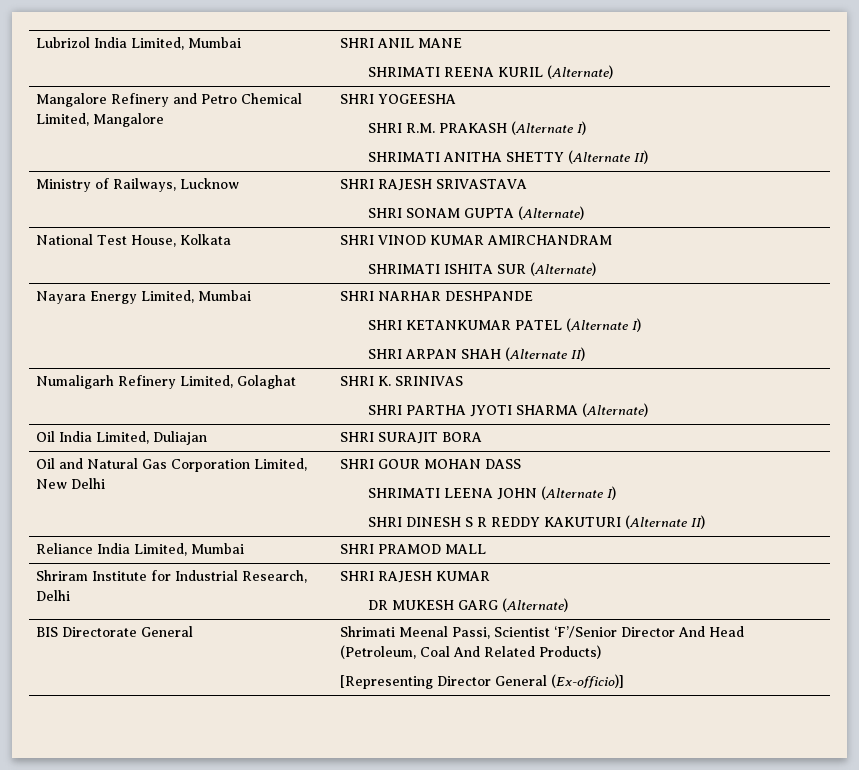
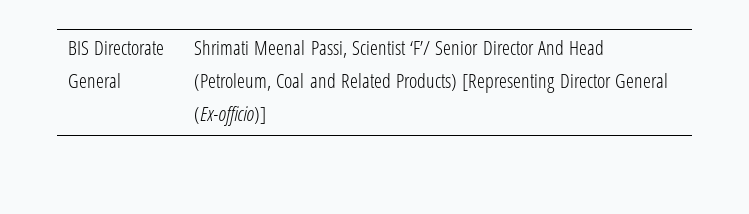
[35,37,241,50] [339,38,462,48] [367,65,613,79] [35,93,302,107] [35,113,164,127] [339,94,456,104] [367,121,586,135] [367,150,648,164] [35,178,239,192] [339,179,527,191] [367,206,584,220] [35,234,231,247] [339,235,612,245] [367,262,596,276] [35,290,251,304] [339,291,533,301] [367,318,641,332] [367,347,585,361] [35,375,296,389] [339,376,463,386] [367,403,648,417] [35,431,207,445] [339,432,482,444] [35,458,307,472] [35,478,105,489] [339,459,521,469] [367,486,616,500] [367,515,705,529] [35,543,244,556] [339,544,486,554] [35,570,307,583] [35,590,70,601] [339,571,490,583] [367,598,568,612] Lubrizol India Limited, Mumbai | SHRI ANIL MANE // SHRIMATI REENA KURIL (Alternate) // Mangalore Refinery and Petro Chemical Limited, Mangalore | SHRI YOGEESHA // SHRI R.M. PRAKASH (Alternate I) // SHRIMATI ANITHA SHETTY (Alternate II) // Ministry of Railways, Lucknow | SHRI RAJESH SRIVASTAVA // SHRI SONAM GUPTA (Alternate) // National Test House, Kolkata | SHRI VINOD KUMAR AMIRCHANDRAM // SHRIMATI ISHITA SUR (Alternate) // Nayara Energy Limited, Mumbai | SHRI NARHAR DESHPANDE // SHRI KETANKUMAR PATEL (Alternate I) // SHRI ARPAN SHAH (Alternate II) // Numaligarh Refinery Limited, Golaghat | SHRI K. SRINIVAS // SHRI PARTHA JYOTI SHARMA (Alternate) // Oil India Limited, Duliajan | SHRI SURAJIT BORA // Oil and Natural Gas Corporation Limited, New Delhi | SHRI GOUR MOHAN DASS // SHRIMATI LEENA JOHN (Alternate I) // SHRI DINESH S R REDDY KAKUTURI (Alternate II) // Reliance India Limited, Mumbai | SHRI PRAMOD MALL // Shriram Institute for Industrial Research, Delhi | SHRI RAJESH KUMAR // DR MUKESH GARG (Alternate) // -> (68, 48) none
[553,626,617,638] ‘F’/Senior -> [410,41,479,55] ‘F’/ Senior
[452,646,480,657] And -> [309,73,336,88] and
(601, 652) // -> (458, 82) none

